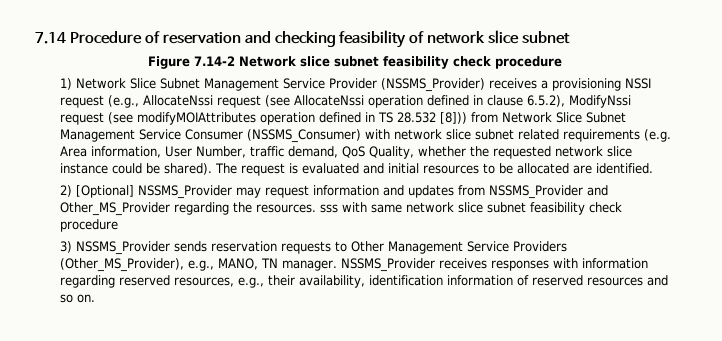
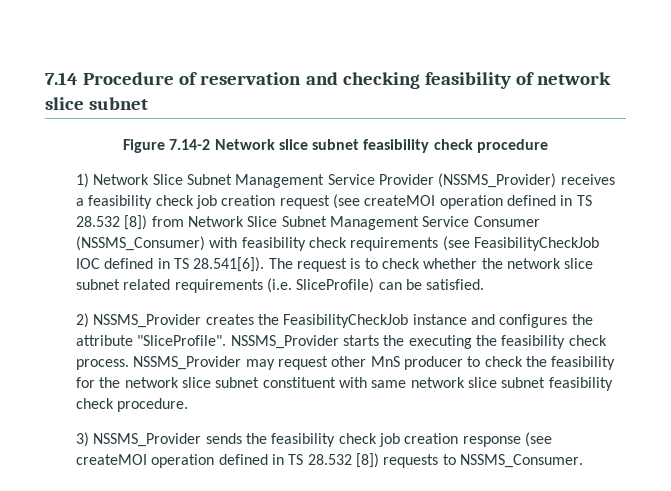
[552,78,652,91] [60,95,632,108] [60,112,468,125] provisioning NSSI request (e.g., AllocateNssi request (see AllocateNssi operation defined in clause 6.5.2), ModifyNssi request (see modifyMOIAttributes operation defined in TS 28.532 [8])) -> [88,194,592,209] [76,215,148,230] feasibility check job creation request (see createMOI operation defined in TS 28.532 [8])
(391, 134) none -> [241,236,600,251] [76,257,503,272] feasibility check requirements (see FeasibilityCheckJob IOC defined in TS 28.541[6]). The request is to check whether the
[644,129,672,142] [60,146,633,159] [60,163,654,176] [60,185,609,199] [60,202,339,216] (e.g. Area information, User Number, traffic demand, QoS Quality, whether the requested network slice instance could be shared). The request is evaluated and initial resources to be allocated are identified. // 2) [Optional] NSSMS_Provider may request information and updates from NSSMS_Provider and Other_MS_Provider regarding the resources. sss -> [267,278,485,293] [76,313,593,328] [76,335,607,349] [76,356,616,370] [76,377,336,388] (i.e. SliceProfile) can be satisfied. // 2) NSSMS_Provider creates the FeasibilityCheckJob instance and configures the attribute "SliceProfile". NSSMS_Provider starts the executing the feasibility check process. NSSMS_Provider may request other MnS producer to check the feasibility for the network slice subnet constituent
[60,219,119,232] procedure -> [117,398,189,412] procedure.
[211,241,568,254] [60,258,649,272] [60,275,669,288] [60,294,96,303] reservation requests to Other Management Service Providers (Other_MS_Provider), e.g., MANO, TN manager. NSSMS_Provider receives responses with information regarding reserved resources, e.g., their availability, identification information of reserved resources and so on. -> [246,432,552,447] [76,453,583,468] the feasibility check job creation response (see createMOI operation defined in TS 28.532 [8]) requests to NSSMS_Consumer.

